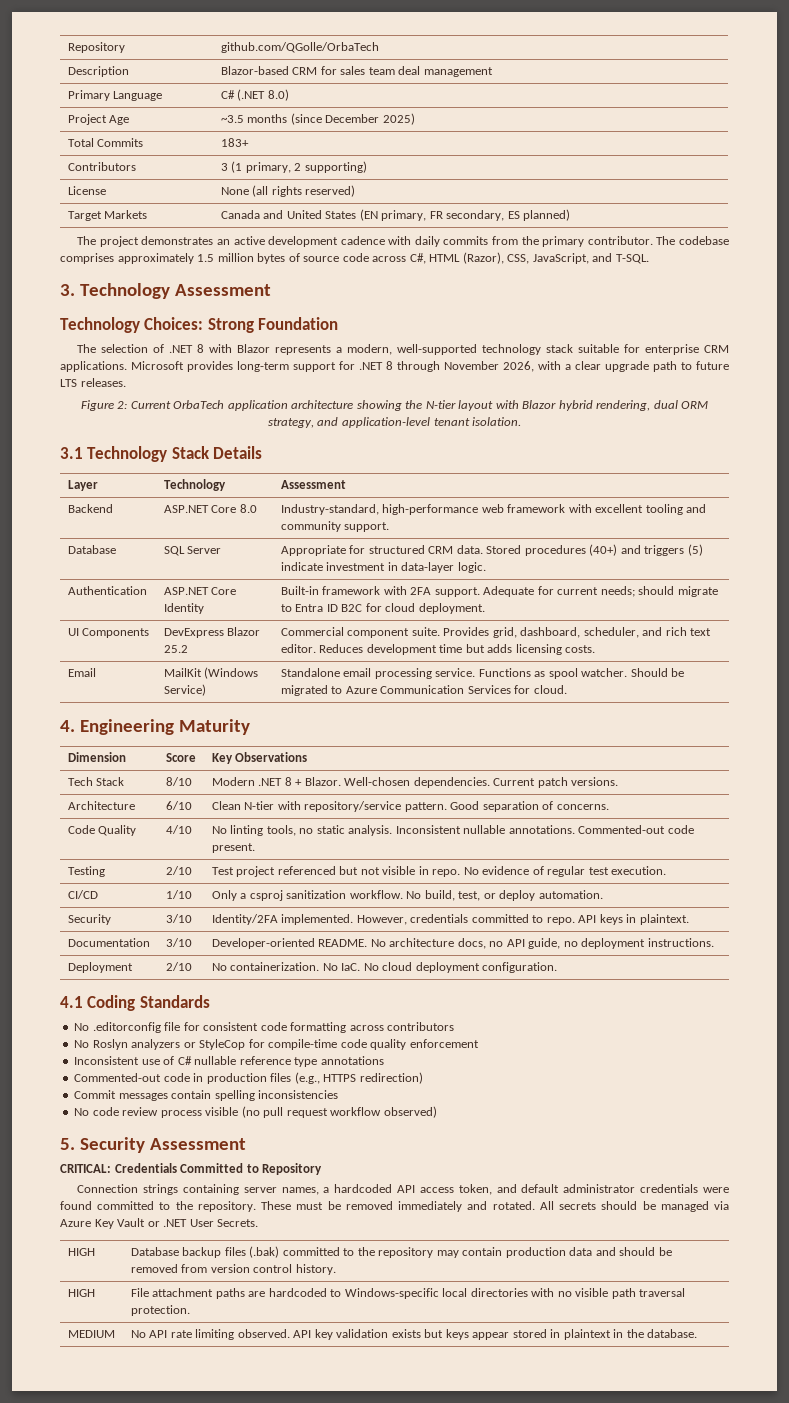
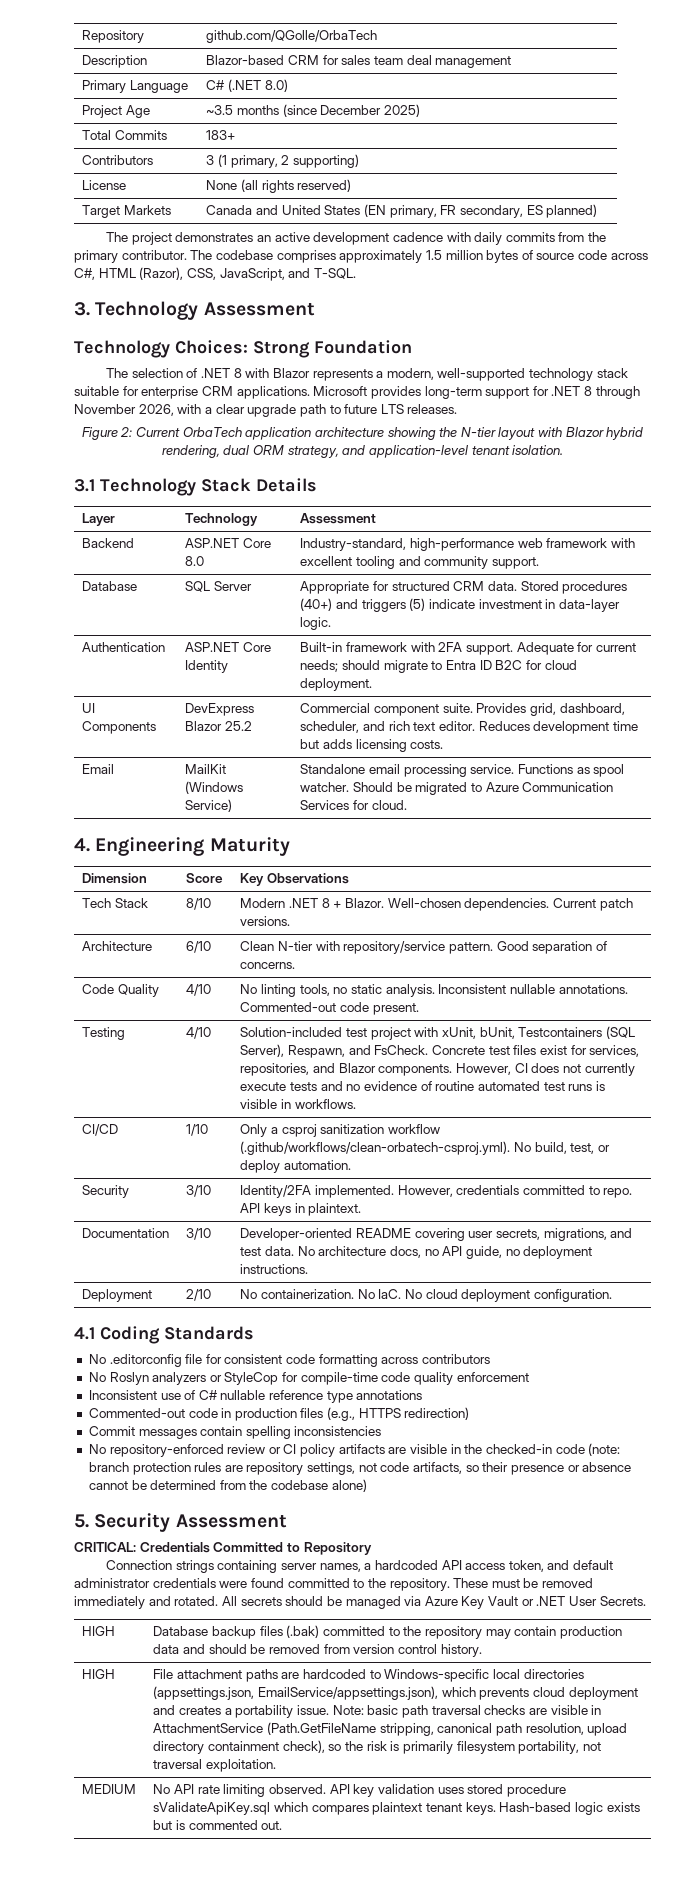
[165,866,192,875] [211,866,667,877] 2/10 | Test project referenced but not visible in repo. No evidence of regular test execution. -> [186,1027,212,1039] [240,1026,635,1040] [240,1044,640,1058] [240,1063,635,1076] [240,1081,605,1091] [240,1099,356,1109] 4/10 | Solution-included test project with xUnit, bUnit, Testcontainers (SQL Server), Respawn, and FsCheck. Concrete test files exist for services, repositories, and Blazor components. However, CI does not currently execute tests and no evidence of routine automated test runs is visible in workflows.
[349,890,403,899] workflow. -> [388,1124,441,1134] [240,1141,511,1155] workflow (.github/workflows/clean-orbatech-csproj.yml).
[318,939,368,947] README. -> [356,1228,633,1241] [240,1246,295,1256] README covering user secrets, migrations, and test data.
[92,1106,437,1118] code review process visible (no pull request workflow observed) -> [109,1443,621,1457] [88,1462,632,1475] [88,1479,367,1492] repository-enforced review or CI policy artifacts are visible in the checked-in code (note: branch protection rules are repository settings, not code artifacts, so their presence or absence cannot be determined from the codebase alone)
[531,1288,686,1299] [130,1305,190,1316] with no visible path traversal protection. -> [153,1686,638,1700] [153,1705,602,1718] [153,1722,628,1736] [153,1740,601,1754] [153,1759,277,1772] (appsettings.json, EmailService/appsettings.json), which prevents cloud deployment and creates a portability issue. Note: basic path traversal checks are visible in AttachmentService (Path.GetFileName stripping, canonical path resolution, upload directory containment check), so the risk is primarily filesystem portability, not traversal exploitation.
[391,1329,698,1340] exists but keys appear stored in plaintext in the database. -> [437,1784,566,1797] [153,1802,640,1815] [153,1820,283,1830] uses stored procedure sValidateApiKey.sql which compares plaintext tenant keys. Hash-based logic exists but is commented out.

